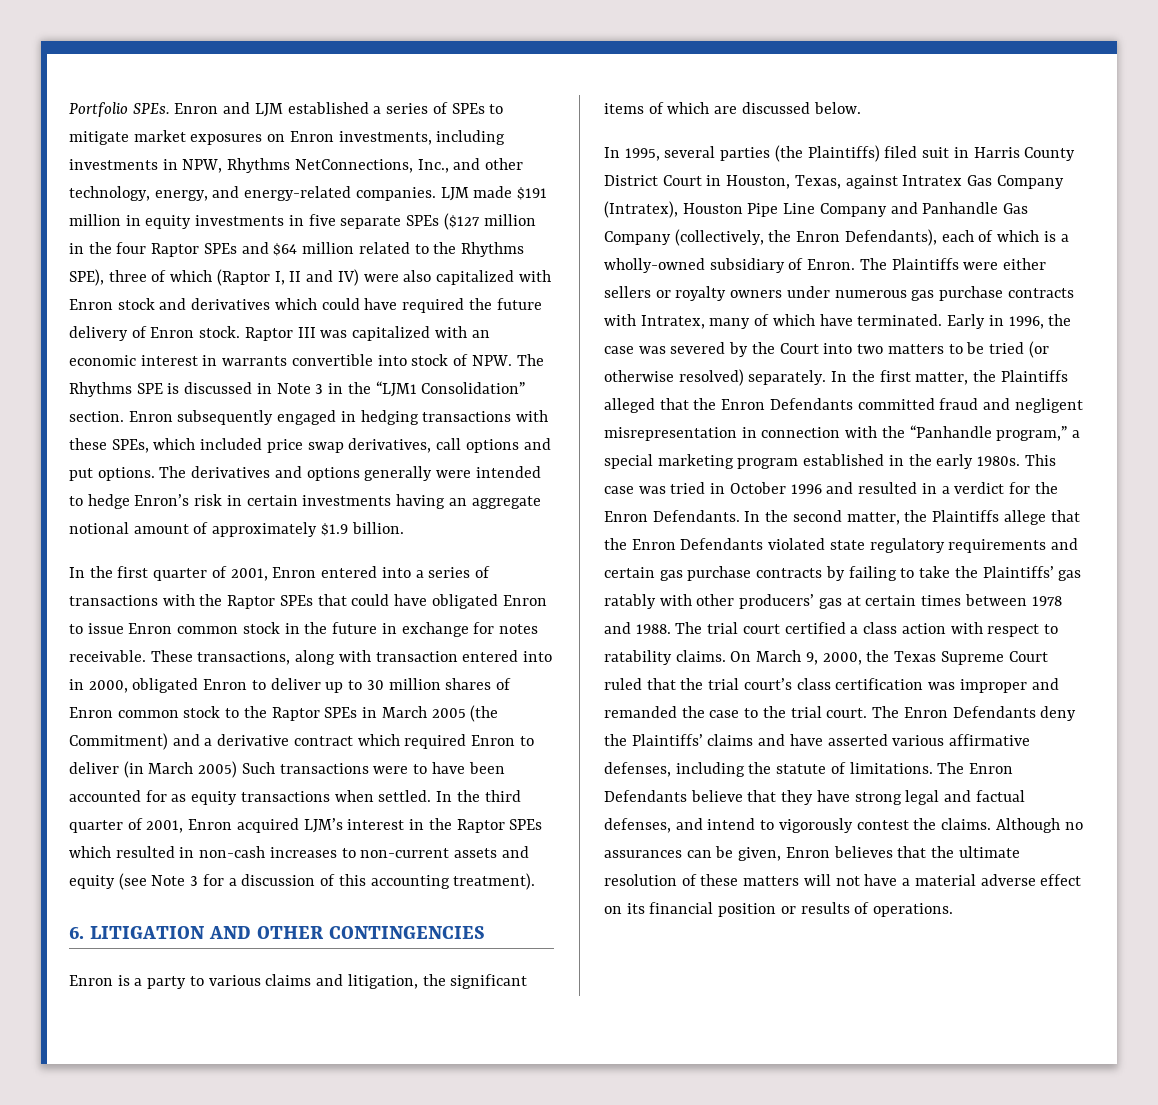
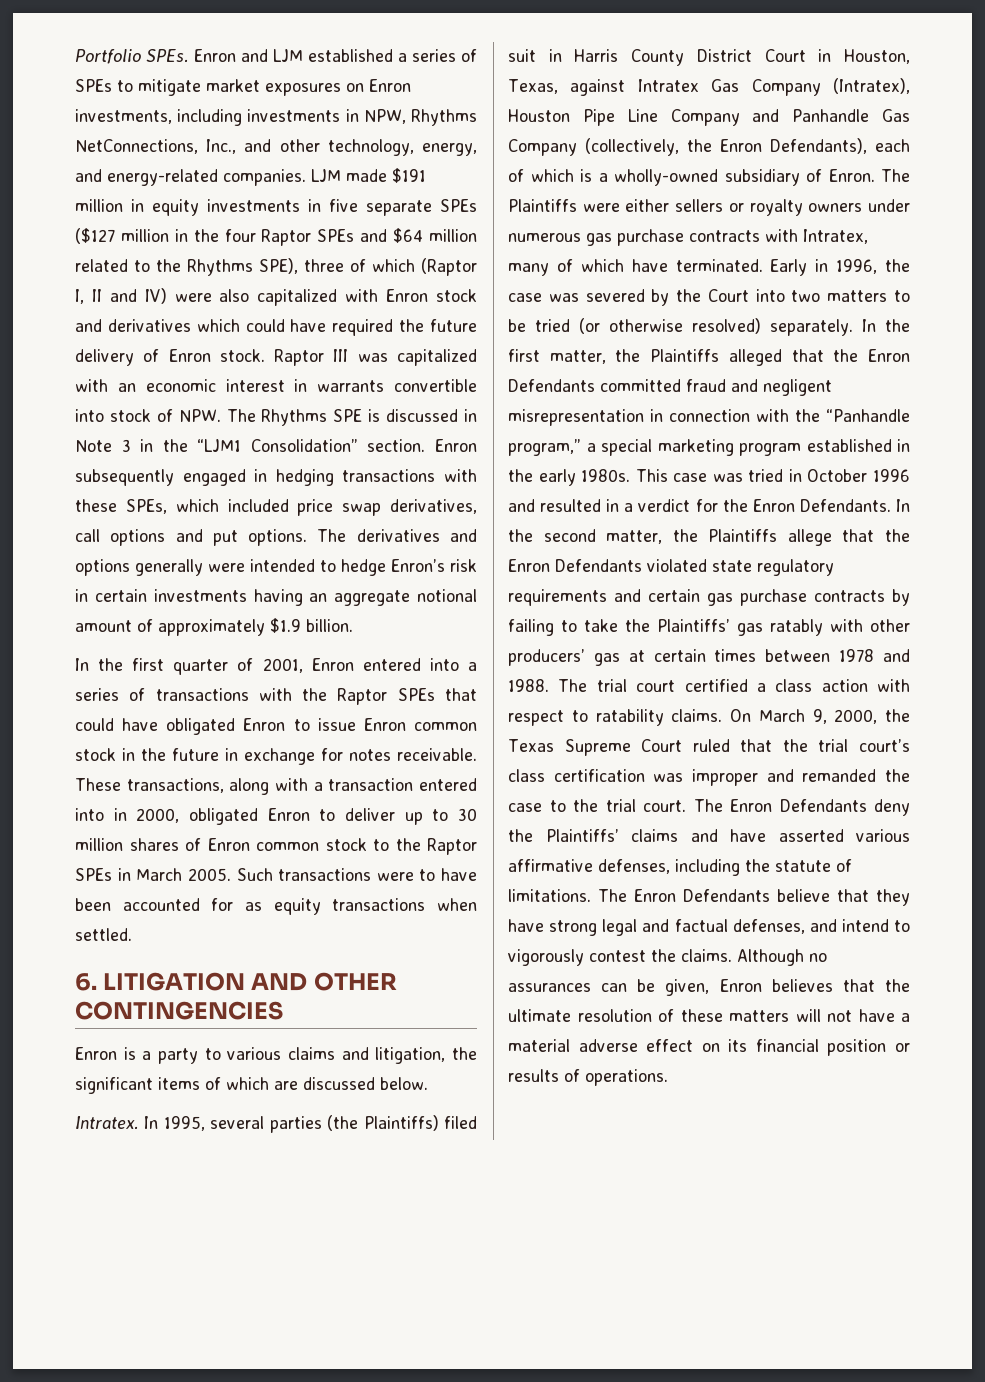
(371, 656) none -> [313,782,323,791] a
[431,705,499,722] [69,733,534,750] [69,761,238,778] 2005 (the Commitment) and a derivative contract which required Enron to deliver (in March 2005) -> [187,868,231,881] 2005.
[436,790,521,802] [69,818,543,833] [69,846,529,858] [69,873,536,890] In the third quarter of 2001, Enron acquired LJM’s interest in the Raptor SPEs which resulted in non-cash increases to non-current assets and equity (see Note 3 for a discussion of this accounting treatment). -> (132, 934) none
(861, 108) none -> [75,1116,139,1130] Intratex.

